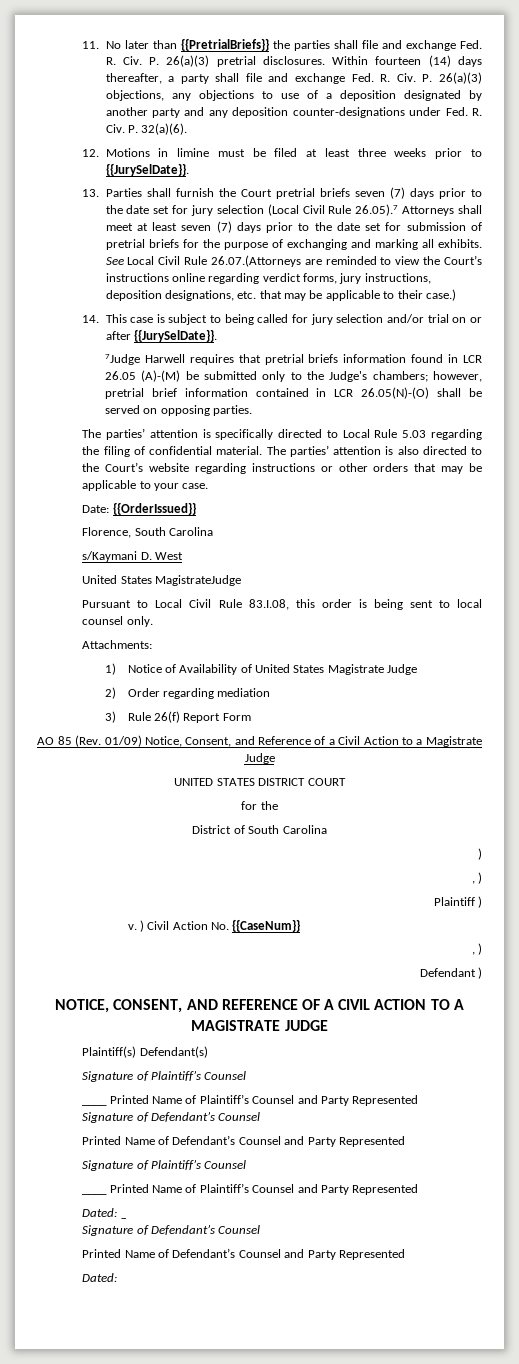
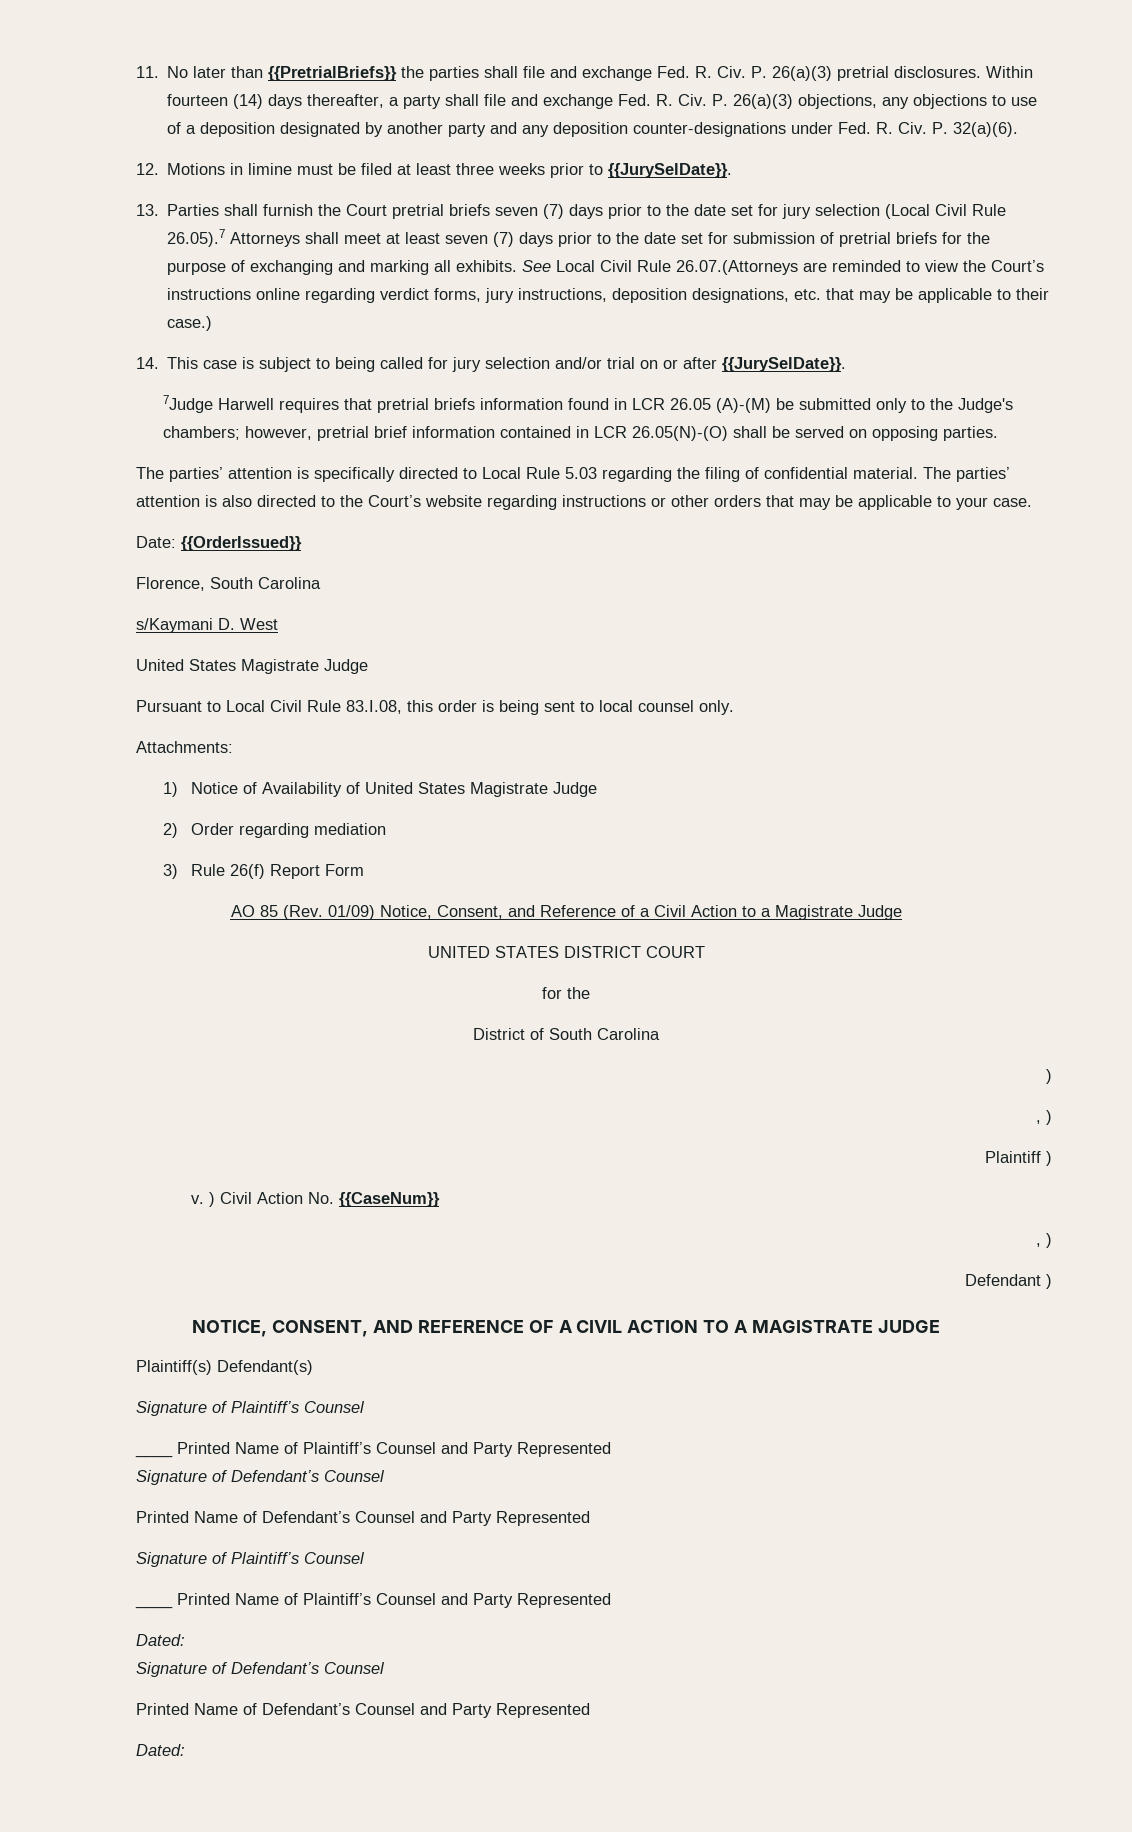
[155,575,242,586] MagistrateJudge -> [240,659,368,674] Magistrate Judge
[120,1217,127,1219] _ -> (185, 1640) none

